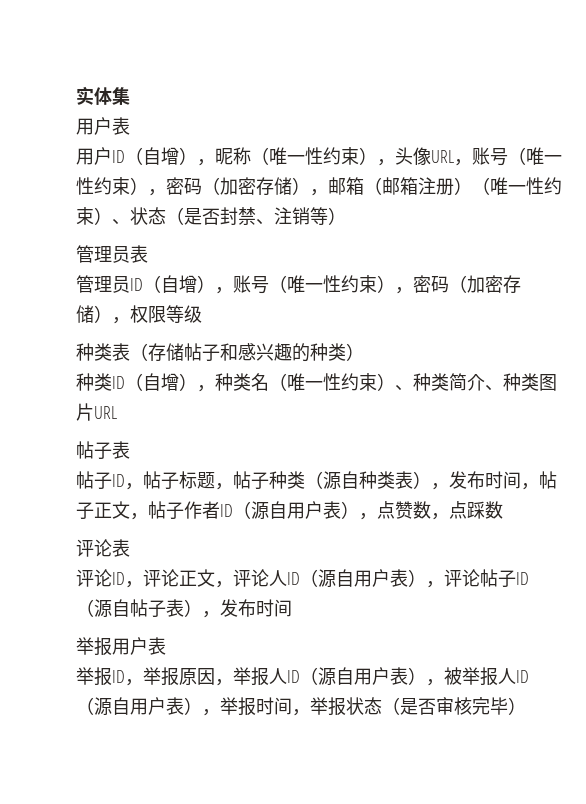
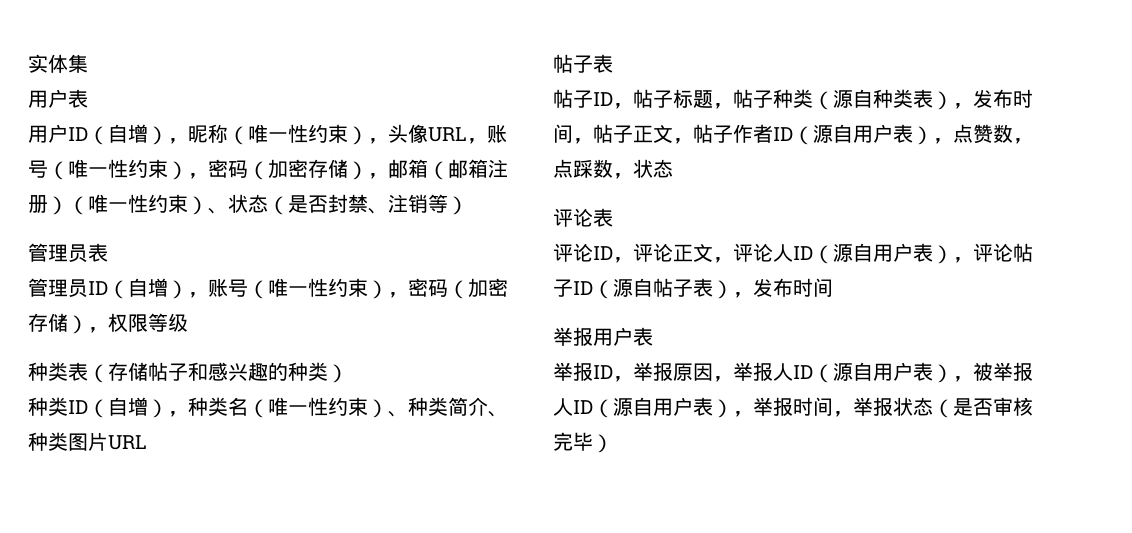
(503, 510) none -> [613,159,673,179] ，状态

